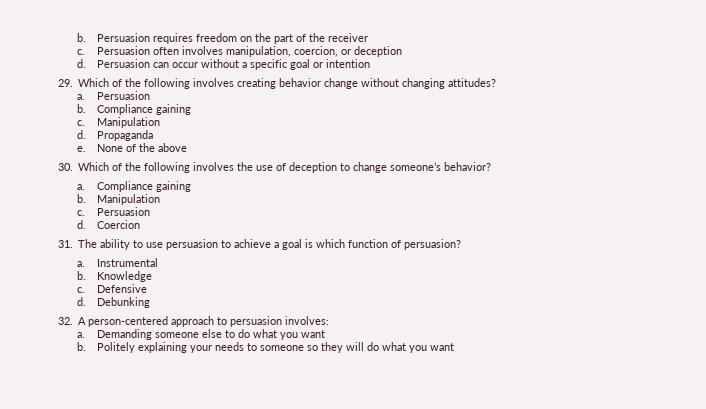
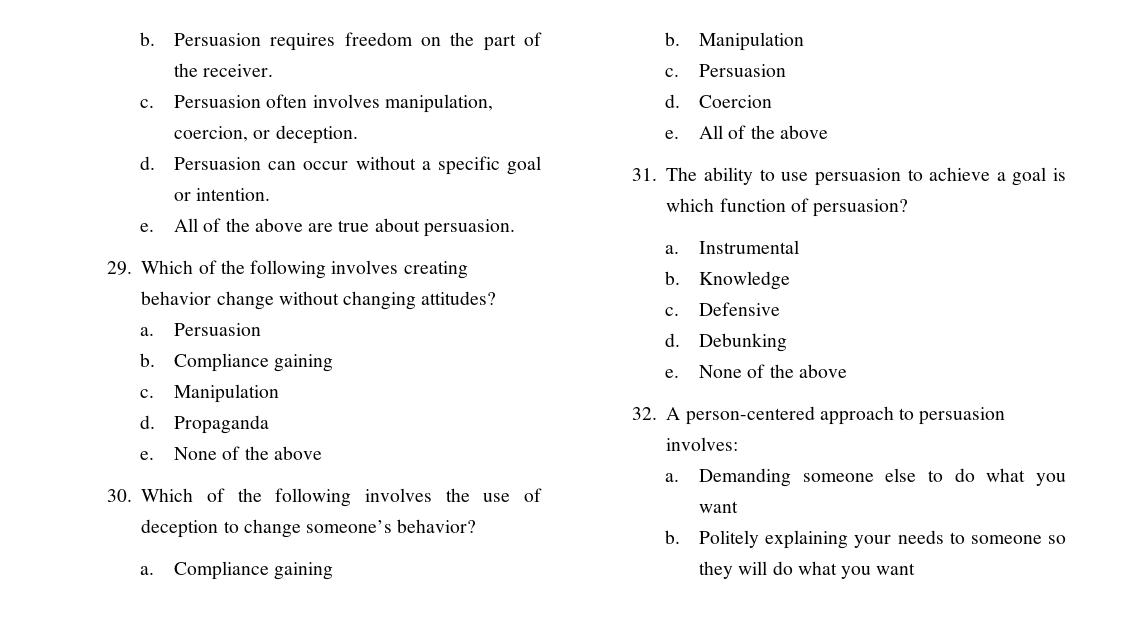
[328,33,369,42] receiver -> [203,64,274,77] receiver.
[354,46,403,57] deception -> [275,125,358,144] deception.
[326,59,371,68] intention -> [196,188,271,201] [140,218,515,237] intention. // e. All of the above are true about persuasion.
(141, 224) none -> [665,125,828,139] // e. All of the above
(151, 302) none -> [665,364,847,378] // e. None of the above

